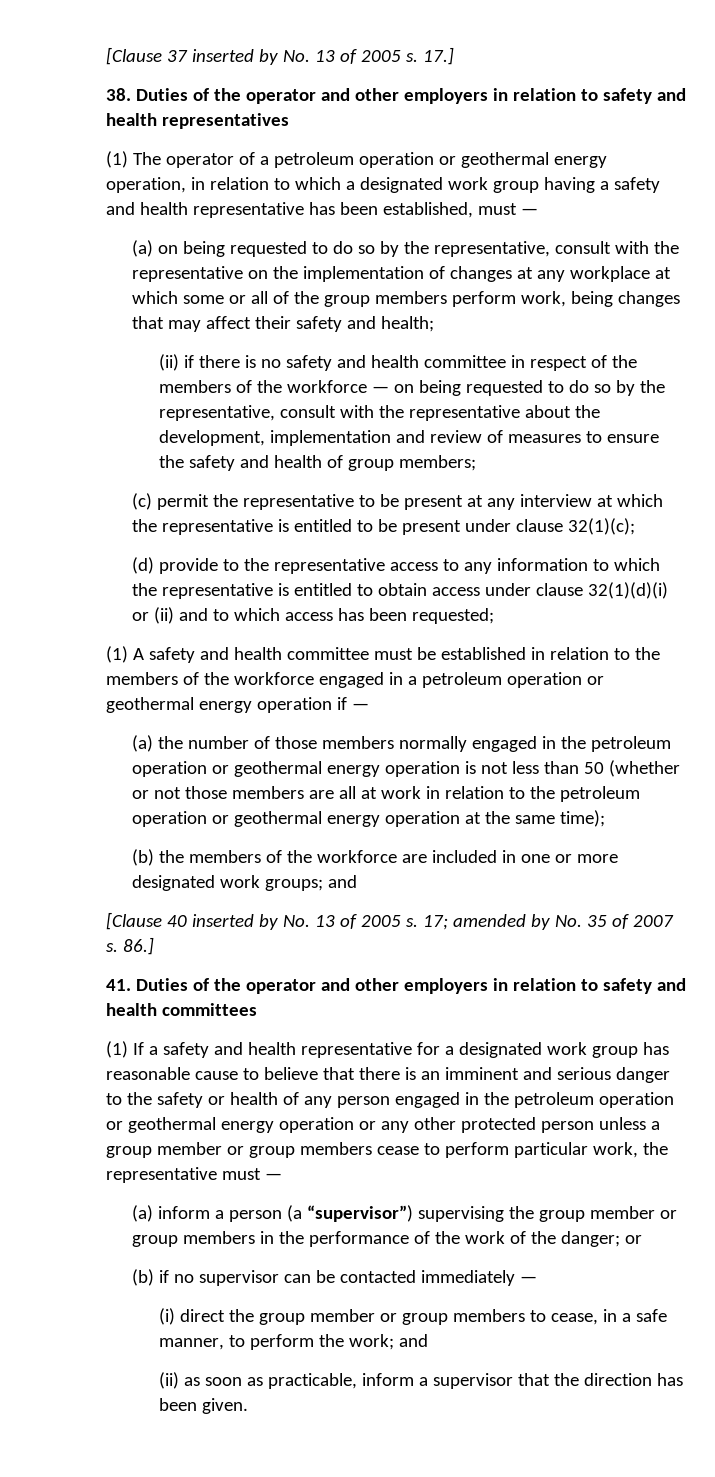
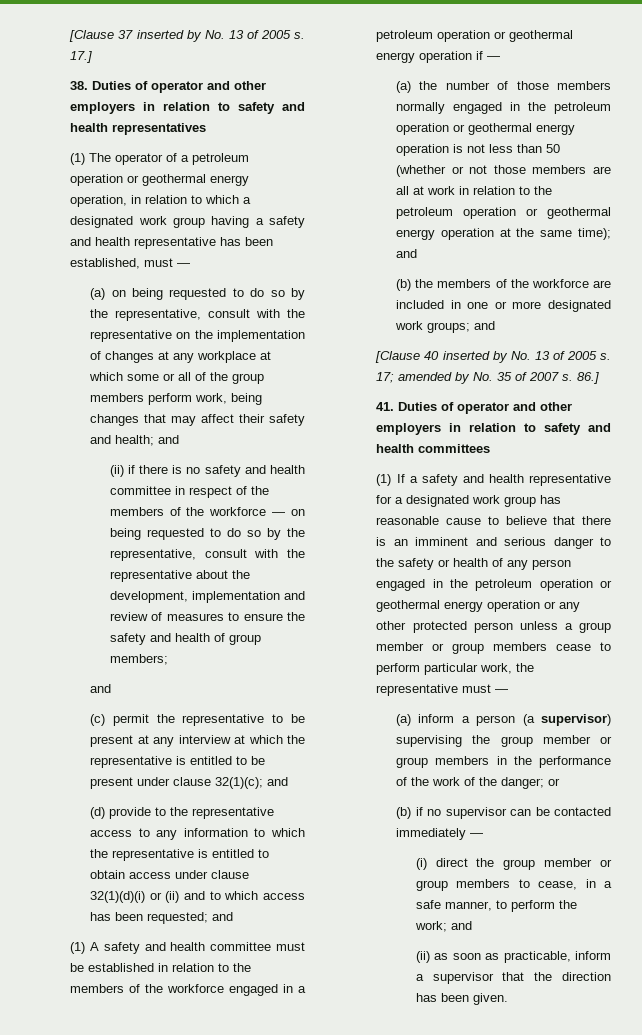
[213,88,241,101] the -> (149, 85) none
(435, 324) none -> [158,435,180,444] and
(476, 463) none -> [90,684,112,693] // and
(636, 526) none -> [267,777,289,786] and
(495, 616) none -> [212,912,234,921] and
(606, 818) none -> [396,249,418,258] and
[213,978,241,991] the -> (455, 406) none
[307,1205,414,1222] “supervisor”) -> [541,714,611,726] supervisor)

